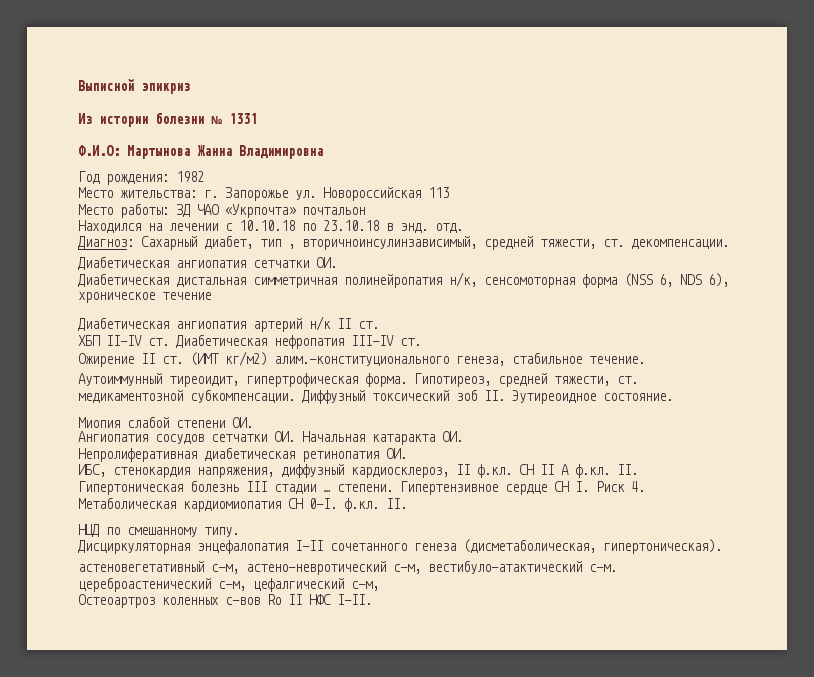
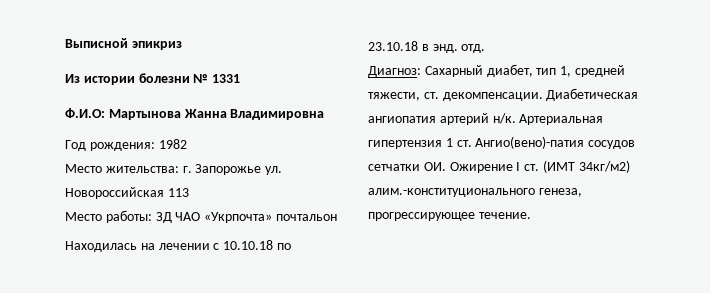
[78,220,141,233] Находился -> [65,241,137,252] Находилась
[288,236,477,250] , вторичноинсулинзависимый, -> [560,66,572,77] 1,
[78,256,337,270] [78,272,729,288] [78,292,211,303] [78,316,379,332] [78,334,421,349] [78,351,645,367] [78,373,638,387] [78,389,673,404] [78,416,253,428] [78,431,463,445] [78,447,407,462] [78,464,638,478] [78,480,645,495] [78,497,407,512] [78,524,239,537] [78,539,722,554] [78,560,617,575] [78,577,379,592] [78,594,372,608] // Диабетическая ангиопатия сетчатки ОИ. // Диабетическая дистальная симметричная полинейропатия н/к, сенсомоторная форма (NSS 6, NDS 6), хроническое течение // Диабетическая ангиопатия артерий н/к II ст. // ХБП II-IV ст. Диабетическая нефропатия III-IV ст. // Ожирение II ст. (ИМТ кг/м2) алим.-конституционального генеза, стабильное течение. // Аутоиммунный тиреоидит, гипертрофическая форма. Гипотиреоз, средней тяжести, ст. медикаментозной субкомпенсации. Диффузный токсический зоб II. Эутиреоидное состояние. // Миопия слабой степени ОИ. // Ангиопатия сосудов сетчатки ОИ. Начальная катаракта ОИ. // Непролиферативная диабетическая ретинопатия ОИ. // ИБС, стенокардия напряжения, диффузный кардиосклероз, II ф.кл. СН II А ф.кл. II. Гипертоническая болезнь III стадии … степени. Гипертензивное сердце СН I. Риск 4. Метаболическая кардиомиопатия СН 0-I. ф.кл. II. // НЦД по смешанному типу. // Дисциркуляторная энцефалопатия I-II сочетанного генеза (дисметаболическая, гипертоническая). // астеновегетативный с-м, астено-невротический с-м, вестибуло-атактический с-м. цереброастенический с-м, цефалгический с-м, // Остеоартроз коленных с-вов Rо II НФС I-II. -> [546,88,639,101] [368,113,604,125] [368,136,636,149] [368,160,630,173] [368,188,582,197] [368,212,531,221] Диабетическая ангиопатия артерий н/к. Артериальная гипертензия 1 ст. Ангио(вено)-патия сосудов сетчатки ОИ. Ожирение I ст. (ИМТ 34кг/м2) алим.-конституционального генеза, прогрессирующее течение.

